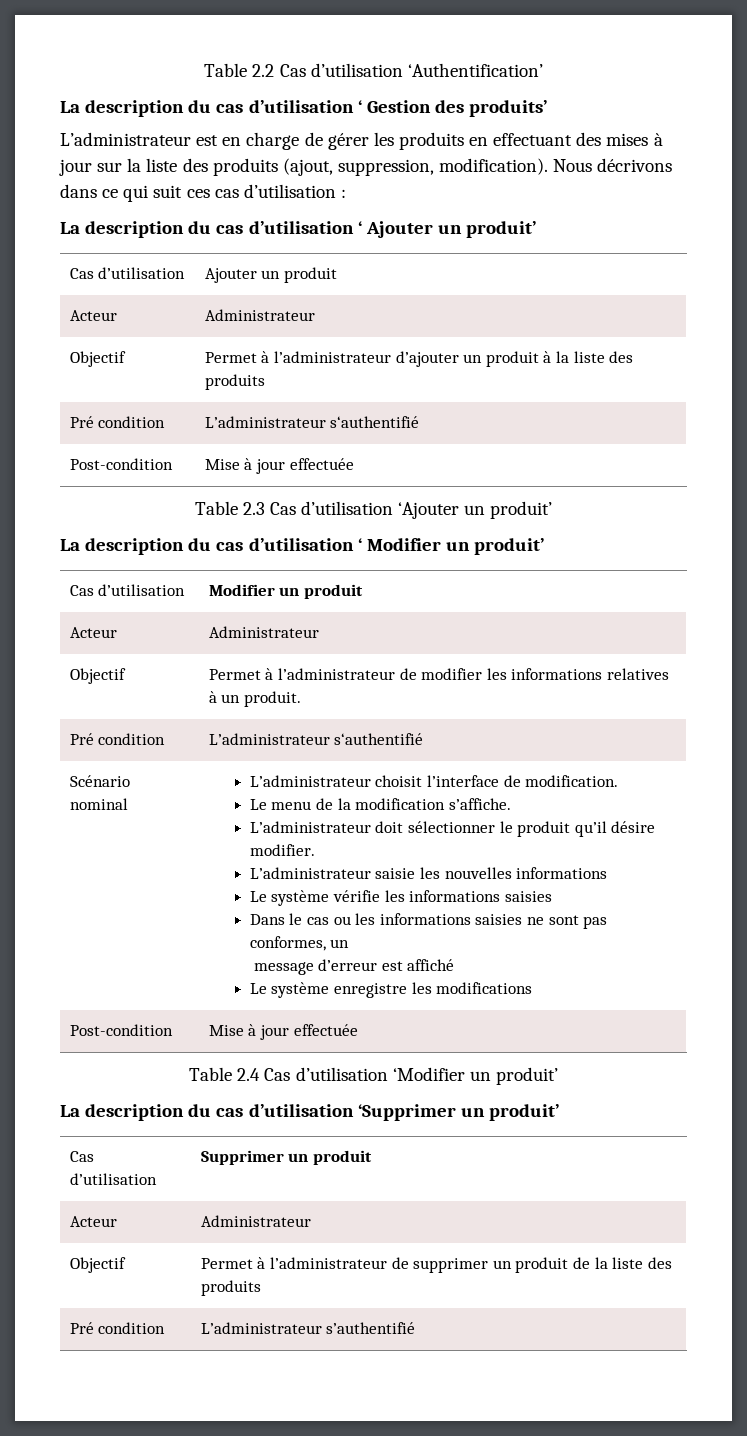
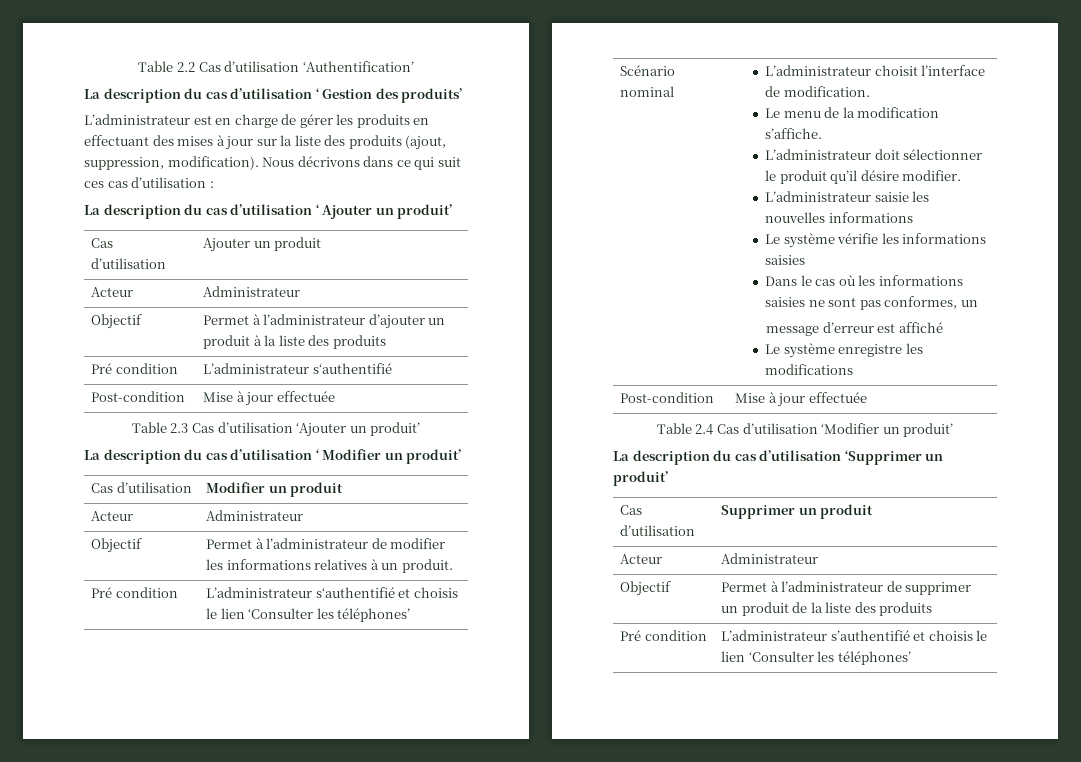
(424, 739) none -> [398,587,458,598] [206,608,411,622] et choisis le lien ‘Consulter les téléphones’
[333,916,351,925] ou -> [838,275,855,286] où
(416, 1328) none -> [913,630,988,641] [721,651,911,665] et choisis le lien ‘Consulter les téléphones’

